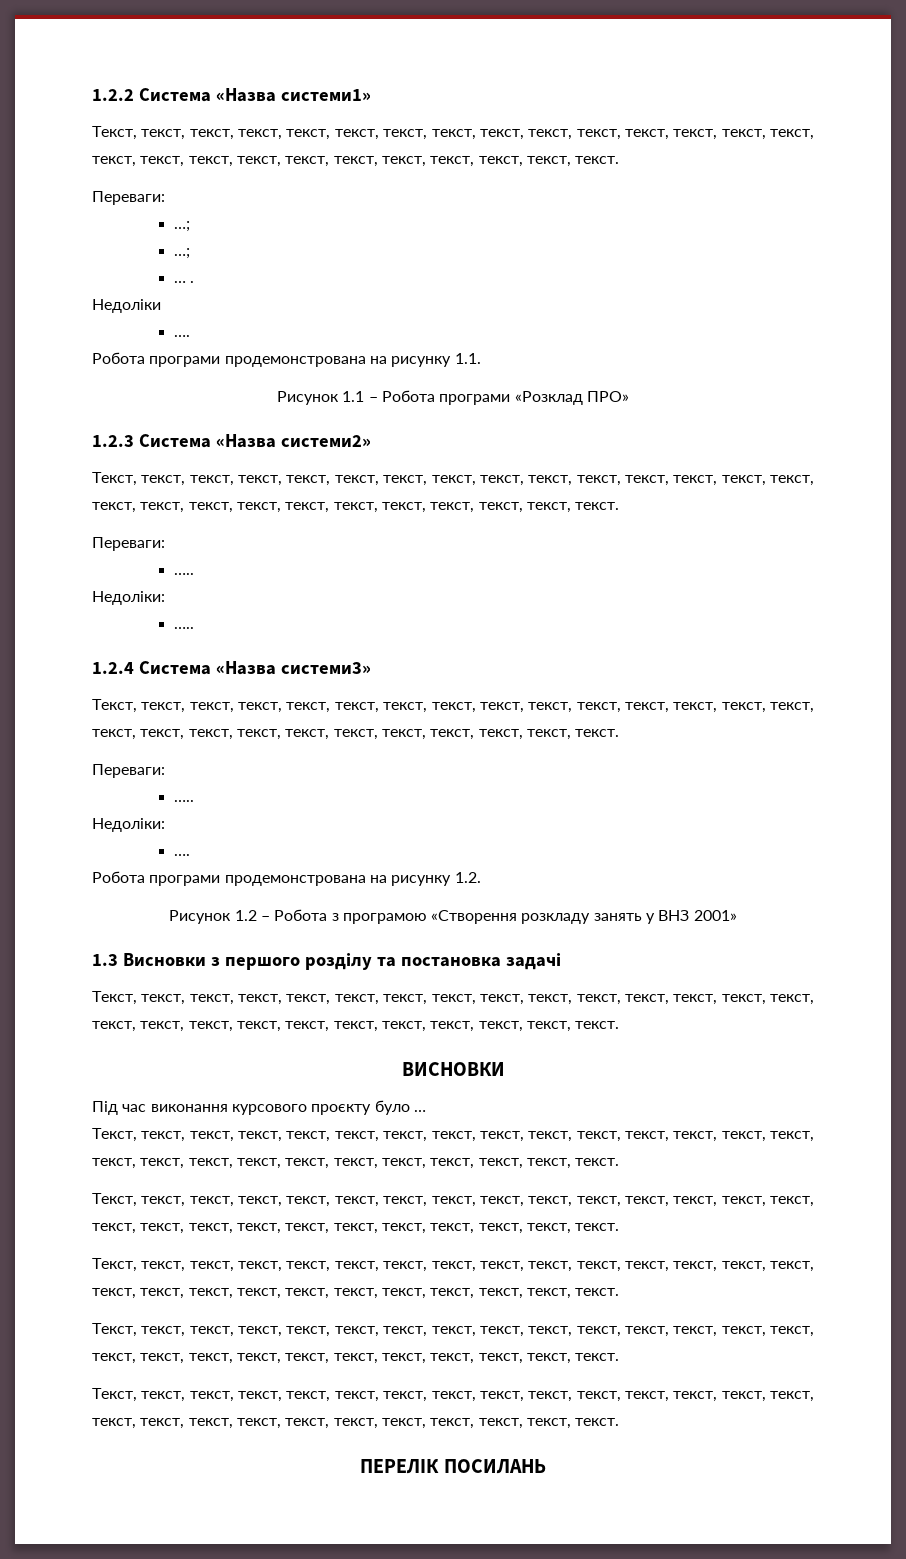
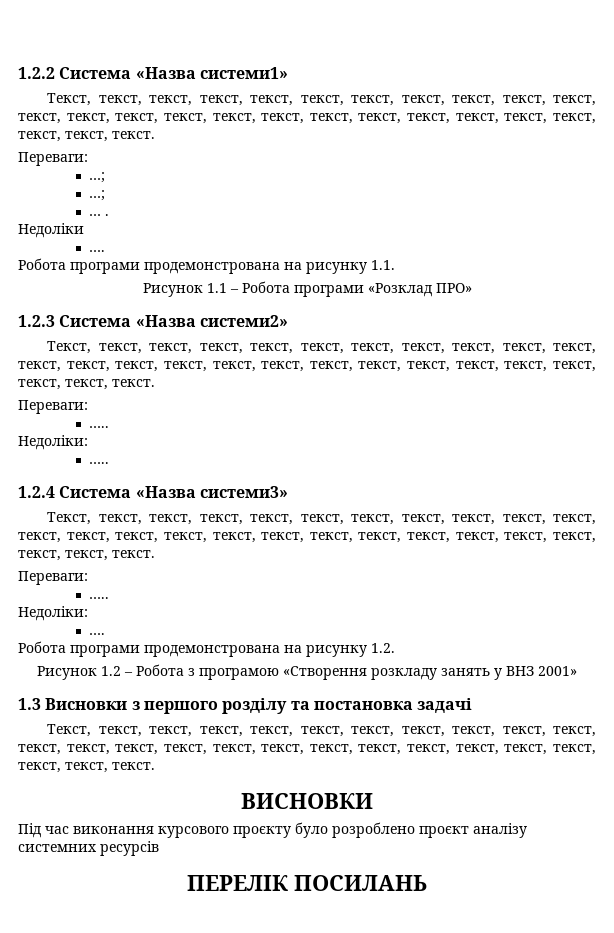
[413,1110,426,1112] [92,1128,814,1142] [92,1158,620,1169] [92,1193,814,1207] [92,1223,620,1234] [92,1258,814,1272] [92,1288,620,1299] [92,1323,814,1337] [92,1353,620,1364] [92,1388,814,1402] [92,1418,620,1429] … // Текст, текст, текст, текст, текст, текст, текст, текст, текст, текст, текст, текст, текст, текст, текст, текст, текст, текст, текст, текст, текст, текст, текст, текст, текст, текст. // Текст, текст, текст, текст, текст, текст, текст, текст, текст, текст, текст, текст, текст, текст, текст, текст, текст, текст, текст, текст, текст, текст, текст, текст, текст, текст. // Текст, текст, текст, текст, текст, текст, текст, текст, текст, текст, текст, текст, текст, текст, текст, текст, текст, текст, текст, текст, текст, текст, текст, текст, текст, текст. // Текст, текст, текст, текст, текст, текст, текст, текст, текст, текст, текст, текст, текст, текст, текст, текст, текст, текст, текст, текст, текст, текст, текст, текст, текст, текст. // Текст, текст, текст, текст, текст, текст, текст, текст, текст, текст, текст, текст, текст, текст, текст, текст, текст, текст, текст, текст, текст, текст, текст, текст, текст, текст. -> [332,822,527,838] [18,841,159,856] розроблено проєкт аналізу системних ресурсів

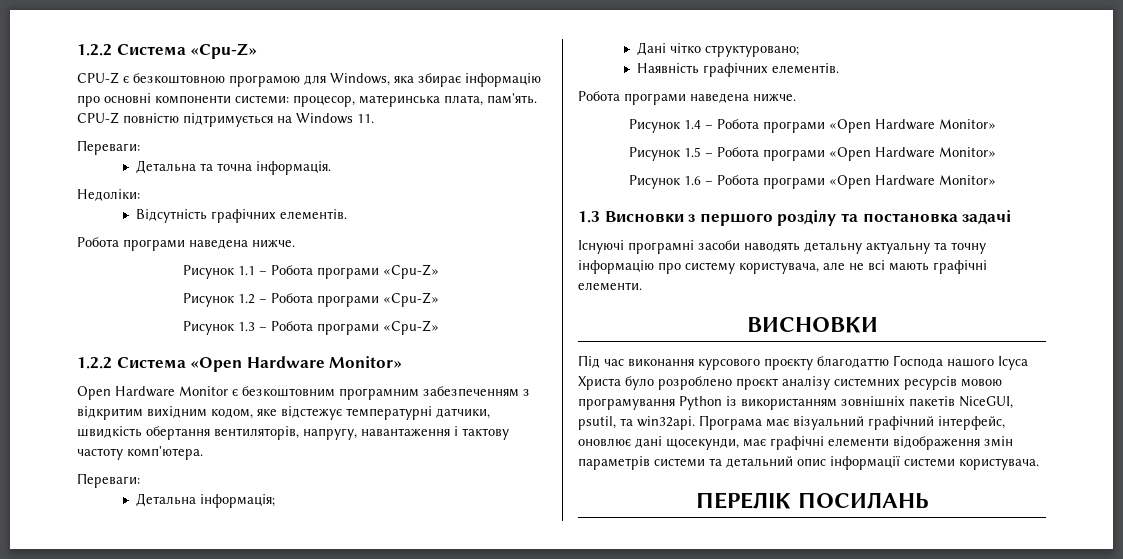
[18,67,288,79] [47,93,596,106] [18,113,596,124] [18,131,155,142] [18,152,88,166] [88,172,105,183] [88,190,105,201] [88,214,109,216] [18,223,84,238] [88,250,105,252] [18,258,395,274] 1.2.2 Система «Назва системи1» // Текст, текст, текст, текст, текст, текст, текст, текст, текст, текст, текст, текст, текст, текст, текст, текст, текст, текст, текст, текст, текст, текст, текст, текст, текст, текст. // Переваги: // …; // …; // … . // Недоліки // …. // Робота програми продемонстрована на рисунку 1.1. -> [77,43,258,59] [77,72,541,87] [77,93,537,107] [77,112,374,127] [77,140,140,155] [135,160,331,175] [77,189,140,201] [135,209,347,223] [77,237,295,251] 1.2.2 Система «Cpu-Z» // CPU-Z є безкоштовною програмою для Windows, яка збирає інформацію про основні компоненти системи: процесор, материнська плата, пам'ять. CPU-Z повністю підтримується на Windows 11. // Переваги: // Детальна та точна інформація. // Недоліки: // Відсутність графічних елементів. // Робота програми наведена нижче.
[367,283,472,297] [18,315,288,327] [47,341,596,354] [18,361,596,372] [18,379,155,390] [18,400,88,414] [88,426,109,428] [18,435,88,450] [88,462,109,464] [18,486,288,498] [47,512,596,525] [18,532,596,543] [18,550,155,561] [18,571,88,585] [88,597,109,599] [18,606,88,621] [88,633,105,635] [18,641,395,657] [37,664,577,680] «Розклад ПРО» // 1.2.3 Система «Назва системи2» // Текст, текст, текст, текст, текст, текст, текст, текст, текст, текст, текст, текст, текст, текст, текст, текст, текст, текст, текст, текст, текст, текст, текст, текст, текст, текст. // Переваги: // ….. // Недоліки: // ….. // 1.2.4 Система «Назва системи3» // Текст, текст, текст, текст, текст, текст, текст, текст, текст, текст, текст, текст, текст, текст, текст, текст, текст, текст, текст, текст, текст, текст, текст, текст, текст, текст. // Переваги: // ….. // Недоліки: // …. // Робота програми продемонстрована на рисунку 1.2. // Рисунок 1.2 – Робота з програмою «Створення розкладу занять у ВНЗ 2001» -> [383,264,439,279] [183,292,439,307] [183,320,439,335] [77,356,403,372] [77,386,530,400] [77,406,490,420] [77,426,509,440] [77,446,203,460] [77,473,140,488] [135,493,275,508] [636,42,799,57] [636,63,839,77] [578,91,796,105] [628,119,996,133] [628,147,996,161] [628,175,996,189] «Cpu-Z» // Рисунок 1.2 – Робота програми «Cpu-Z» // Рисунок 1.3 – Робота програми «Cpu-Z» // 1.2.2 Система «Open Hardware Monitor» // Open Hardware Monitor є безкоштовним програмним забезпеченням з відкритим вихідним кодом, яке відстежує температурні датчики, швидкість обертання вентиляторів, напругу, навантаження і тактову частоту комп'ютера. // Переваги: // Детальна інформація; // Дані чітко структуровано; // Наявність графічних елементів. // Робота програми наведена нижче. // Рисунок 1.4 – Робота програми «Open Hardware Monitor» // Рисунок 1.5 – Робота програми «Open Hardware Monitor» // Рисунок 1.6 – Робота програми «Open Hardware Monitor»
[47,724,596,737] [18,744,596,755] [18,762,155,773] Текст, текст, текст, текст, текст, текст, текст, текст, текст, текст, текст, текст, текст, текст, текст, текст, текст, текст, текст, текст, текст, текст, текст, текст, текст, текст. -> [578,240,986,254] [578,260,987,274] [578,282,642,291] Існуючі програмні засоби наводять детальну актуальну та точну інформацію про систему користувача, але не всі мають графічні елементи.
(291, 832) none -> [817,355,1028,370] [578,376,621,390] благодаттю Господа нашого Ісуса Христа
(159, 848) none -> [961,379,1002,387] [578,396,1013,410] [578,415,1005,430] [578,436,1013,450] [578,456,1039,470] мовою програмування Python із використанням зовнішніх пакетів NiceGUI, psutil, та win32api. Програма має візуальний графічний інтерфейс, оновлює дані щосекунди, має графічні елементи відображення змін параметрів системи та детальний опис інформації системи користувача.

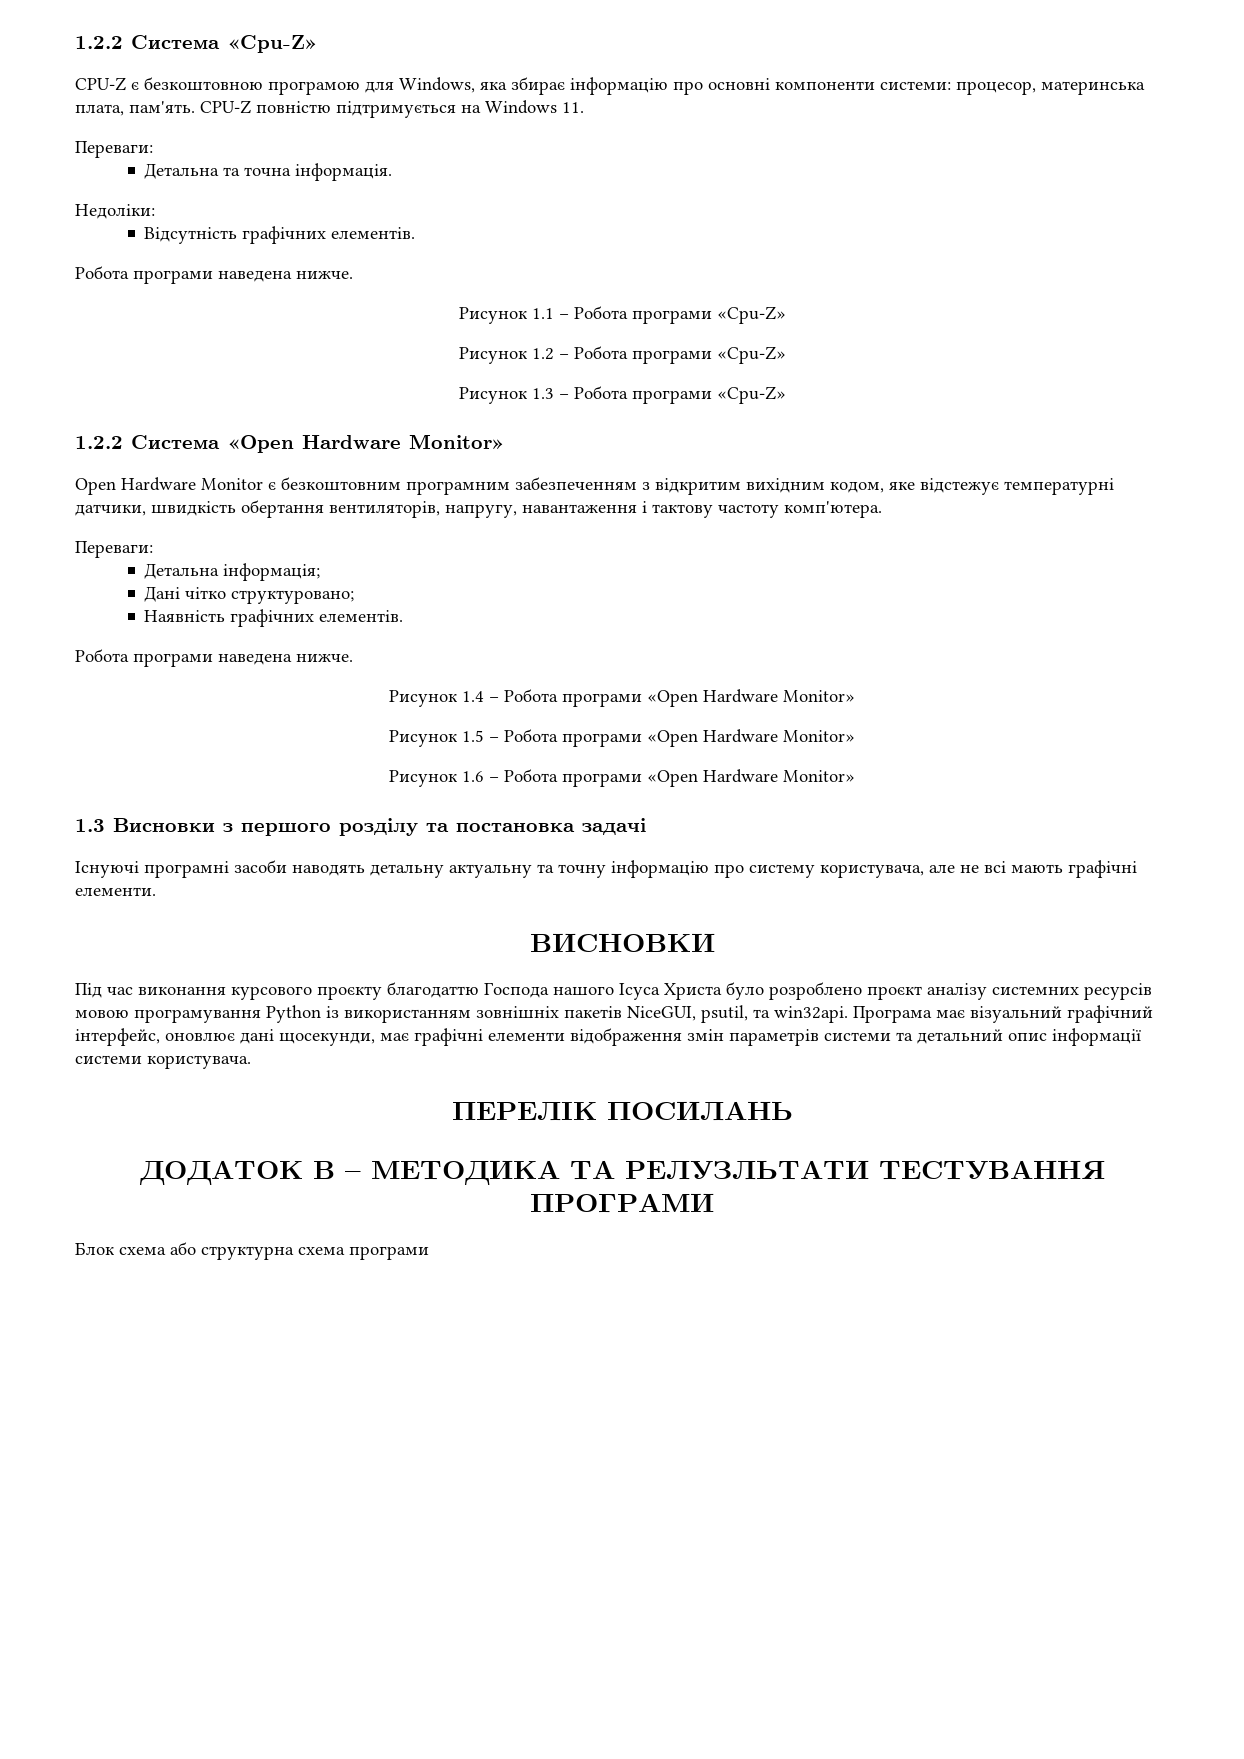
(928, 500) none -> [138,1160,1105,1185] [530,1193,714,1213] [75,1242,429,1260] // ДОДАТОК В – МЕТОДИКА ТА РЕЛУЗЛЬТАТИ ТЕСТУВАННЯ ПРОГРАМИ // Блок схема або структурна схема програми

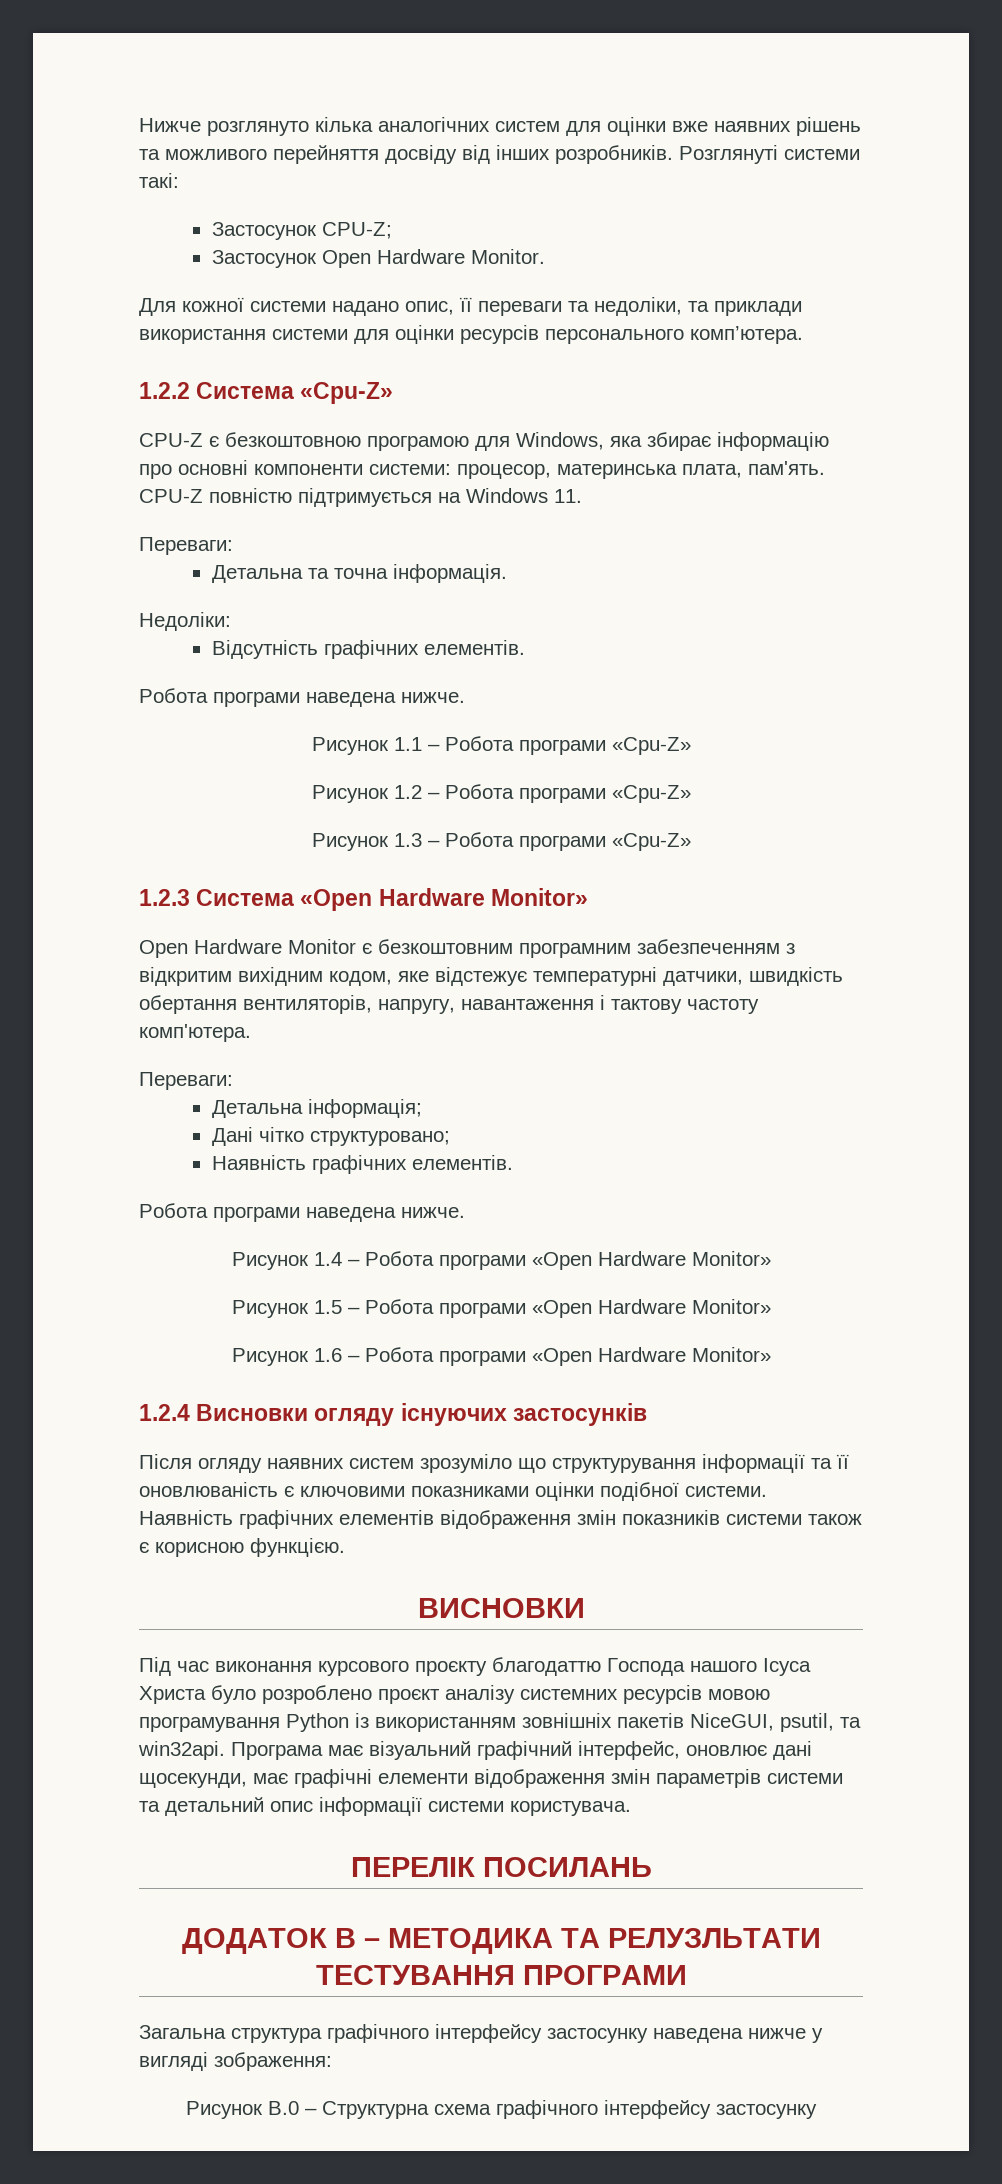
(75, 42) none -> [139,117,861,136] [139,145,860,164] [139,173,179,188] [211,222,392,240] [211,249,545,268] [139,297,802,316] [139,325,803,344] Нижче розглянуто кілька аналогічних систем для оцінки вже наявних рішень та можливого перейняття досвіду від інших розробників. Розглянуті системи такі: // Застосунок CPU-Z; // Застосунок Open Hardware Monitor. // Для кожної системи надано опис, її переваги та недоліки, та приклади використання системи для оцінки ресурсів персонального комп’ютера. //
[75,436,123,449] 1.2.2 -> [139,889,190,906] 1.2.3
[75,818,646,836] [75,860,1137,878] [75,887,156,896] 1.3 Висновки з першого розділу та постановка задачі // Існуючі програмні засоби наводять детальну актуальну та точну інформацію про систему користувача, але не всі мають графічні елементи. -> [139,1403,647,1426] [139,1454,849,1473] [139,1482,767,1501] [139,1510,862,1529] [139,1538,345,1557] 1.2.4 Висновки огляду існуючих застосунків // Після огляду наявних систем зрозуміло що структурування інформації та її оновлюваність є ключовими показниками оцінки подібної системи. Наявність графічних елементів відображення змін показників системи також є корисною функцією.
[75,1242,429,1260] Блок схема або структурна схема програми -> [139,2024,823,2043] [139,2052,332,2071] [186,2100,817,2119] Загальна структура графічного інтерфейсу застосунку наведена нижче у вигляді зображення: // Рисунок В.0 – Структурна схема графічного інтерфейсу застосунку

